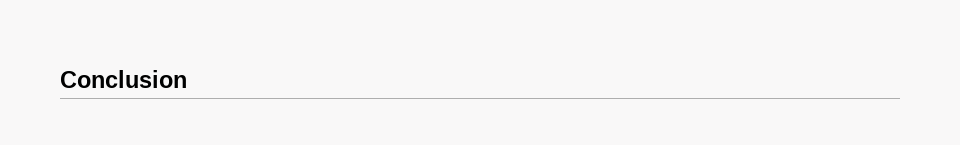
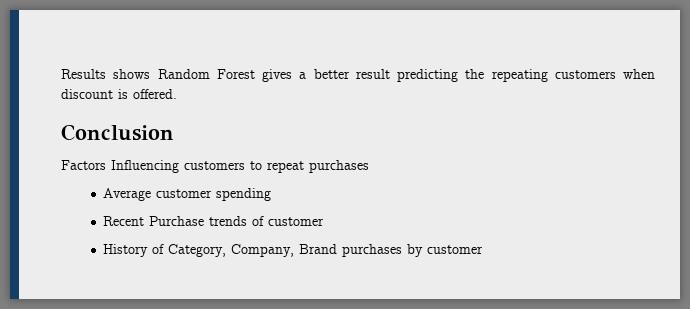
[60,70,187,88] Conclusion -> [61,69,655,82] [61,89,177,99] [61,124,174,141] [61,160,369,173] [103,188,272,201] [103,216,325,226] [103,244,484,257] Results shows Random Forest gives a better result predicting the repeating customers when discount is offered. // Conclusion // Factors Influencing customers to repeat purchases // Average customer spending // Recent Purchase trends of customer // History of Category, Company, Brand purchases by customer

